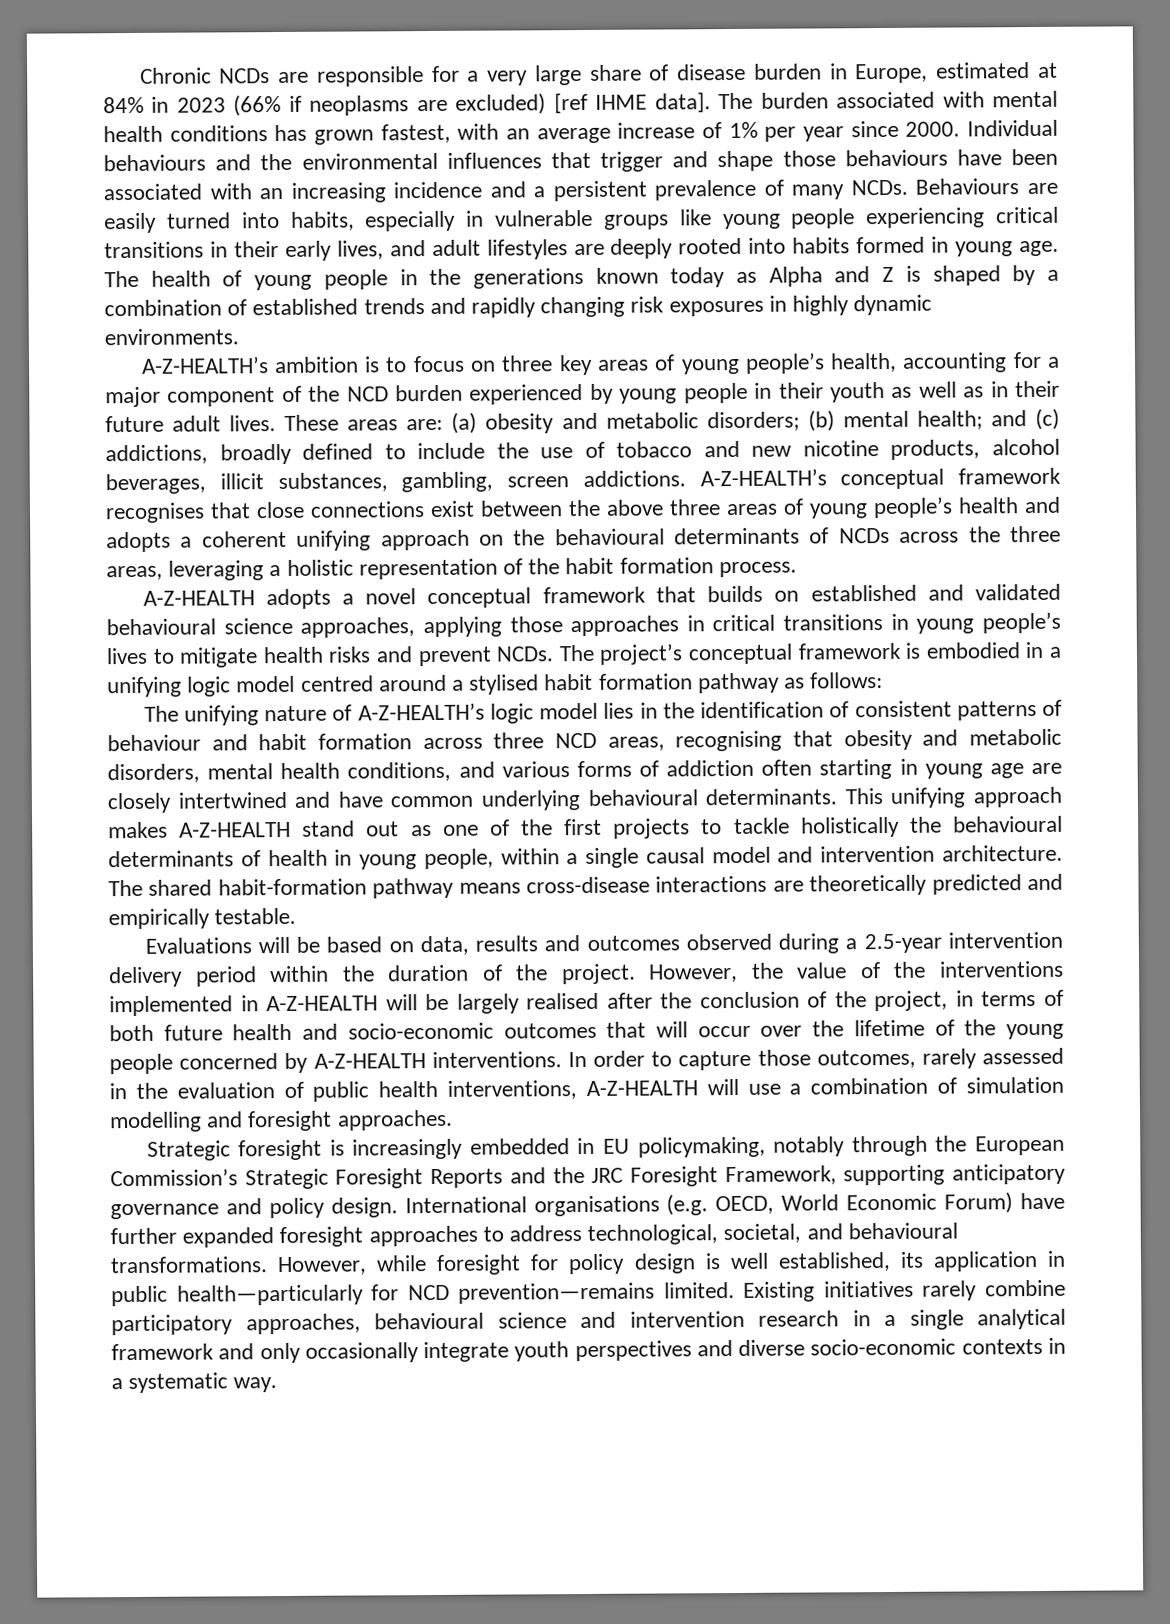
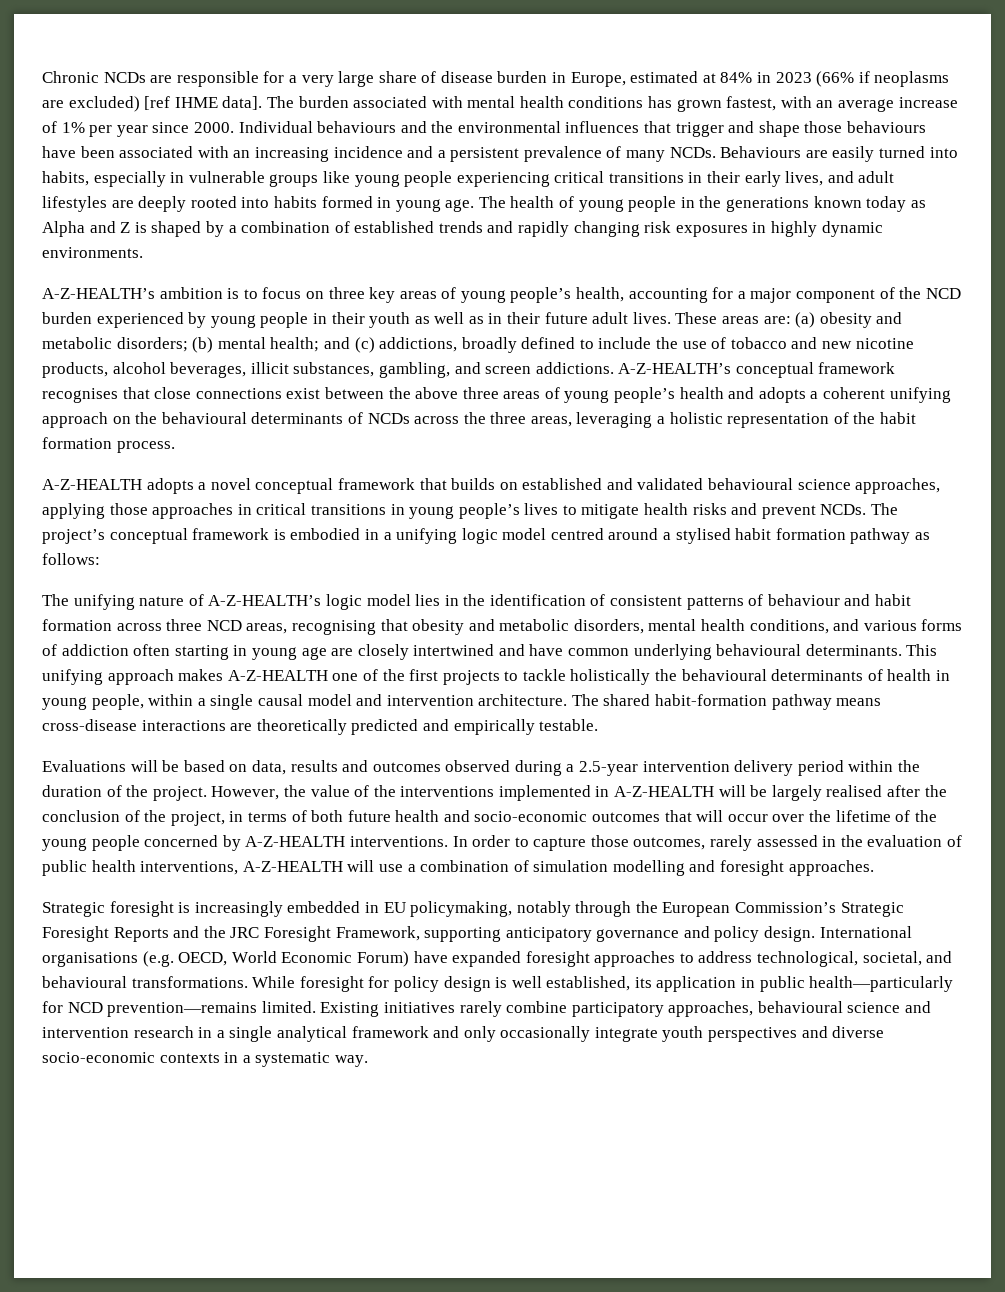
(494, 482) none -> [454,362,481,374] and
[302,820,432,837] stand out as -> (328, 675) none
[110,1227,177,1245] further -> (448, 957) none
[277,1255,428,1276] However, while -> [252,976,296,988] While

